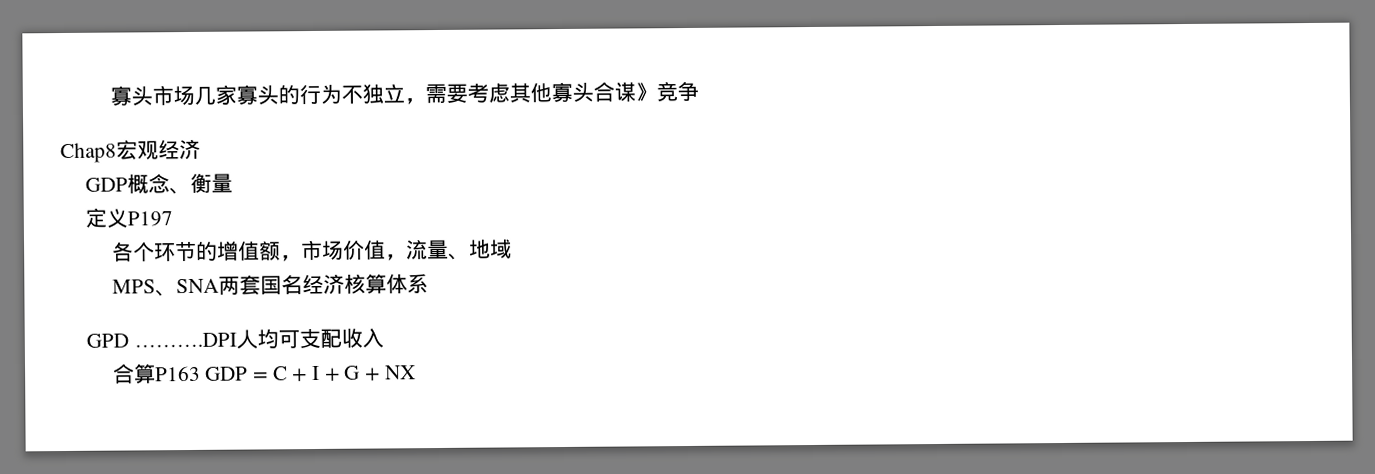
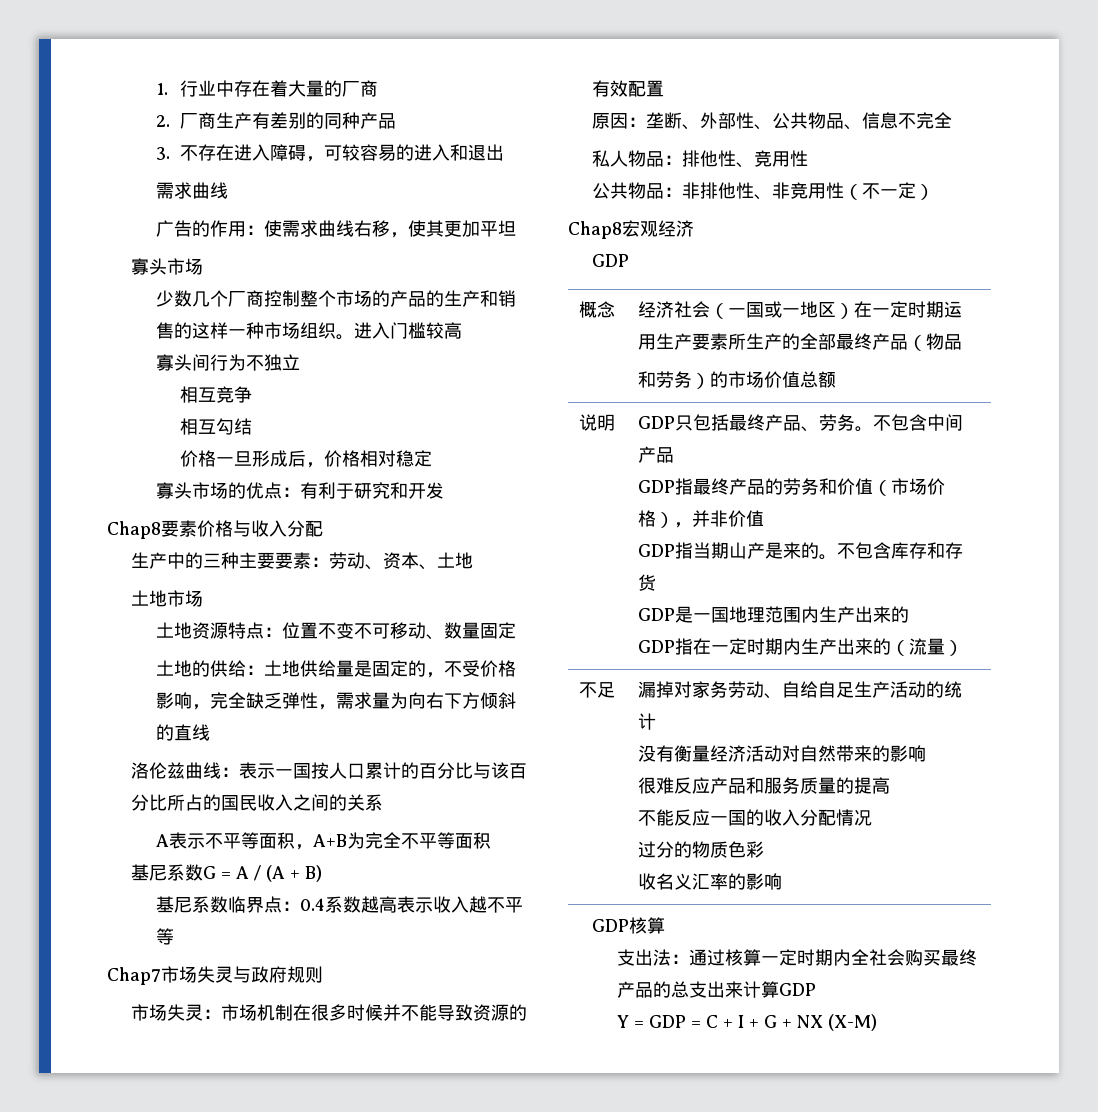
[109,80,699,106] 寡头市场几家寡头的行为不独立，需要考虑其他寡头合谋》竞争 -> [155,80,379,97] [155,112,397,129] [155,144,505,162] [155,182,228,199] [155,220,516,238] [131,258,204,275] [155,290,516,307] [155,322,462,340] [155,354,300,371] [180,386,253,403] [180,418,253,435] [180,450,433,468] [155,482,444,499] [107,520,323,539] [131,552,474,570] [131,590,204,607] [155,622,516,640] [155,660,516,678] [155,692,516,710] [155,724,210,741] [131,762,528,779] [131,794,384,811] [155,832,491,850] [131,864,323,882] [155,896,523,913] [155,928,174,945] [107,966,323,985] [131,1004,528,1021] [592,80,665,97] [592,112,953,130] [592,150,809,168] [592,182,935,200] 1.行业中存在着大量的厂商 // 2.厂商生产有差别的同种产品 // 3.不存在进入障碍，可较容易的进入和退出 // 需求曲线 // 广告的作用：使需求曲线右移，使其更加平坦 // 寡头市场 // 少数几个厂商控制整个市场的产品的生产和销售的这样一种市场组织。进入门槛较高 // 寡头间行为不独立 // 相互竞争 // 相互勾结 // 价格一旦形成后，价格相对稳定 // 寡头市场的优点：有利于研究和开发 // Chap8要素价格与收入分配 // 生产中的三种主要要素：劳动、资本、土地 // 土地市场 // 土地资源特点：位置不变不可移动、数量固定 // 土地的供给：土地供给量是固定的，不受价格影响，完全缺乏弹性，需求量为向右下方倾斜的直线 // 洛伦兹曲线：表示一国按人口累计的百分比与该百分比所占的国民收入之间的关系 // A表示不平等面积，A+B为完全不平等面积 // 基尼系数G = A / (A + B) // 基尼系数临界点：0.4系数越高表示收入越不平等 // Chap7市场失灵与政府规则 // 市场失灵：市场机制在很多时候并不能导致资源的有效配置 // 原因：垄断、外部性、公共物品、信息不完全 // 私人物品：排他性、竞用性 // 公共物品：非排他性、非竞用性（不一定）
(129, 184) none -> (630, 260) //
[169,173,234,195] [85,207,174,228] [111,239,512,262] [111,273,429,297] [86,328,384,349] [111,363,201,384] 、衡量 // 定义P197 // 各个环节的增值额，市场价值，流量、地域 // MPS、SNA两套国名经济核算体系 // GPD ……….DPI人均可支配收入 // 合算P163 -> [638,301,963,319] [638,333,963,351] [638,371,837,389] [579,414,616,431] [638,414,964,432] [638,446,675,463] [638,478,946,496] [638,510,765,528] [638,542,964,560] [638,574,657,591] [638,606,910,623] [638,638,964,656] [579,682,616,698] [638,681,963,699] [638,713,657,730] [638,745,927,762] [638,777,891,794] [638,809,873,826] [638,841,765,858] [638,873,783,890] [592,917,666,934] [616,949,977,966] [616,981,816,998] [616,1015,644,1028] | 经济社会（一国或一地区）在一定时期运用生产要素所生产的全部最终产品（物品 // 和劳务）的市场价值总额 // 说明 | GDP只包括最终产品、劳务。不包含中间产品 // GDP指最终产品的劳务和价值（市场价格），并非价值 // GDP指当期山产是来的。不包含库存和存货 // GDP是一国地理范围内生产出来的 // GDP指在一定时期内生产出来的（流量） // 不足 | 漏掉对家务劳动、自给自足生产活动的统计 // 没有衡量经济活动对自然带来的影响 // 很难反应产品和服务质量的提高 // 不能反应一国的收入分配情况 // 过分的物质色彩 // 收名义汇率的影响 // GDP核算 // 支出法：通过核算一定时期内全社会购买最终产品的总支出来计算GDP // Y =
(416, 372) none -> [827,1014,877,1031] (X-M)

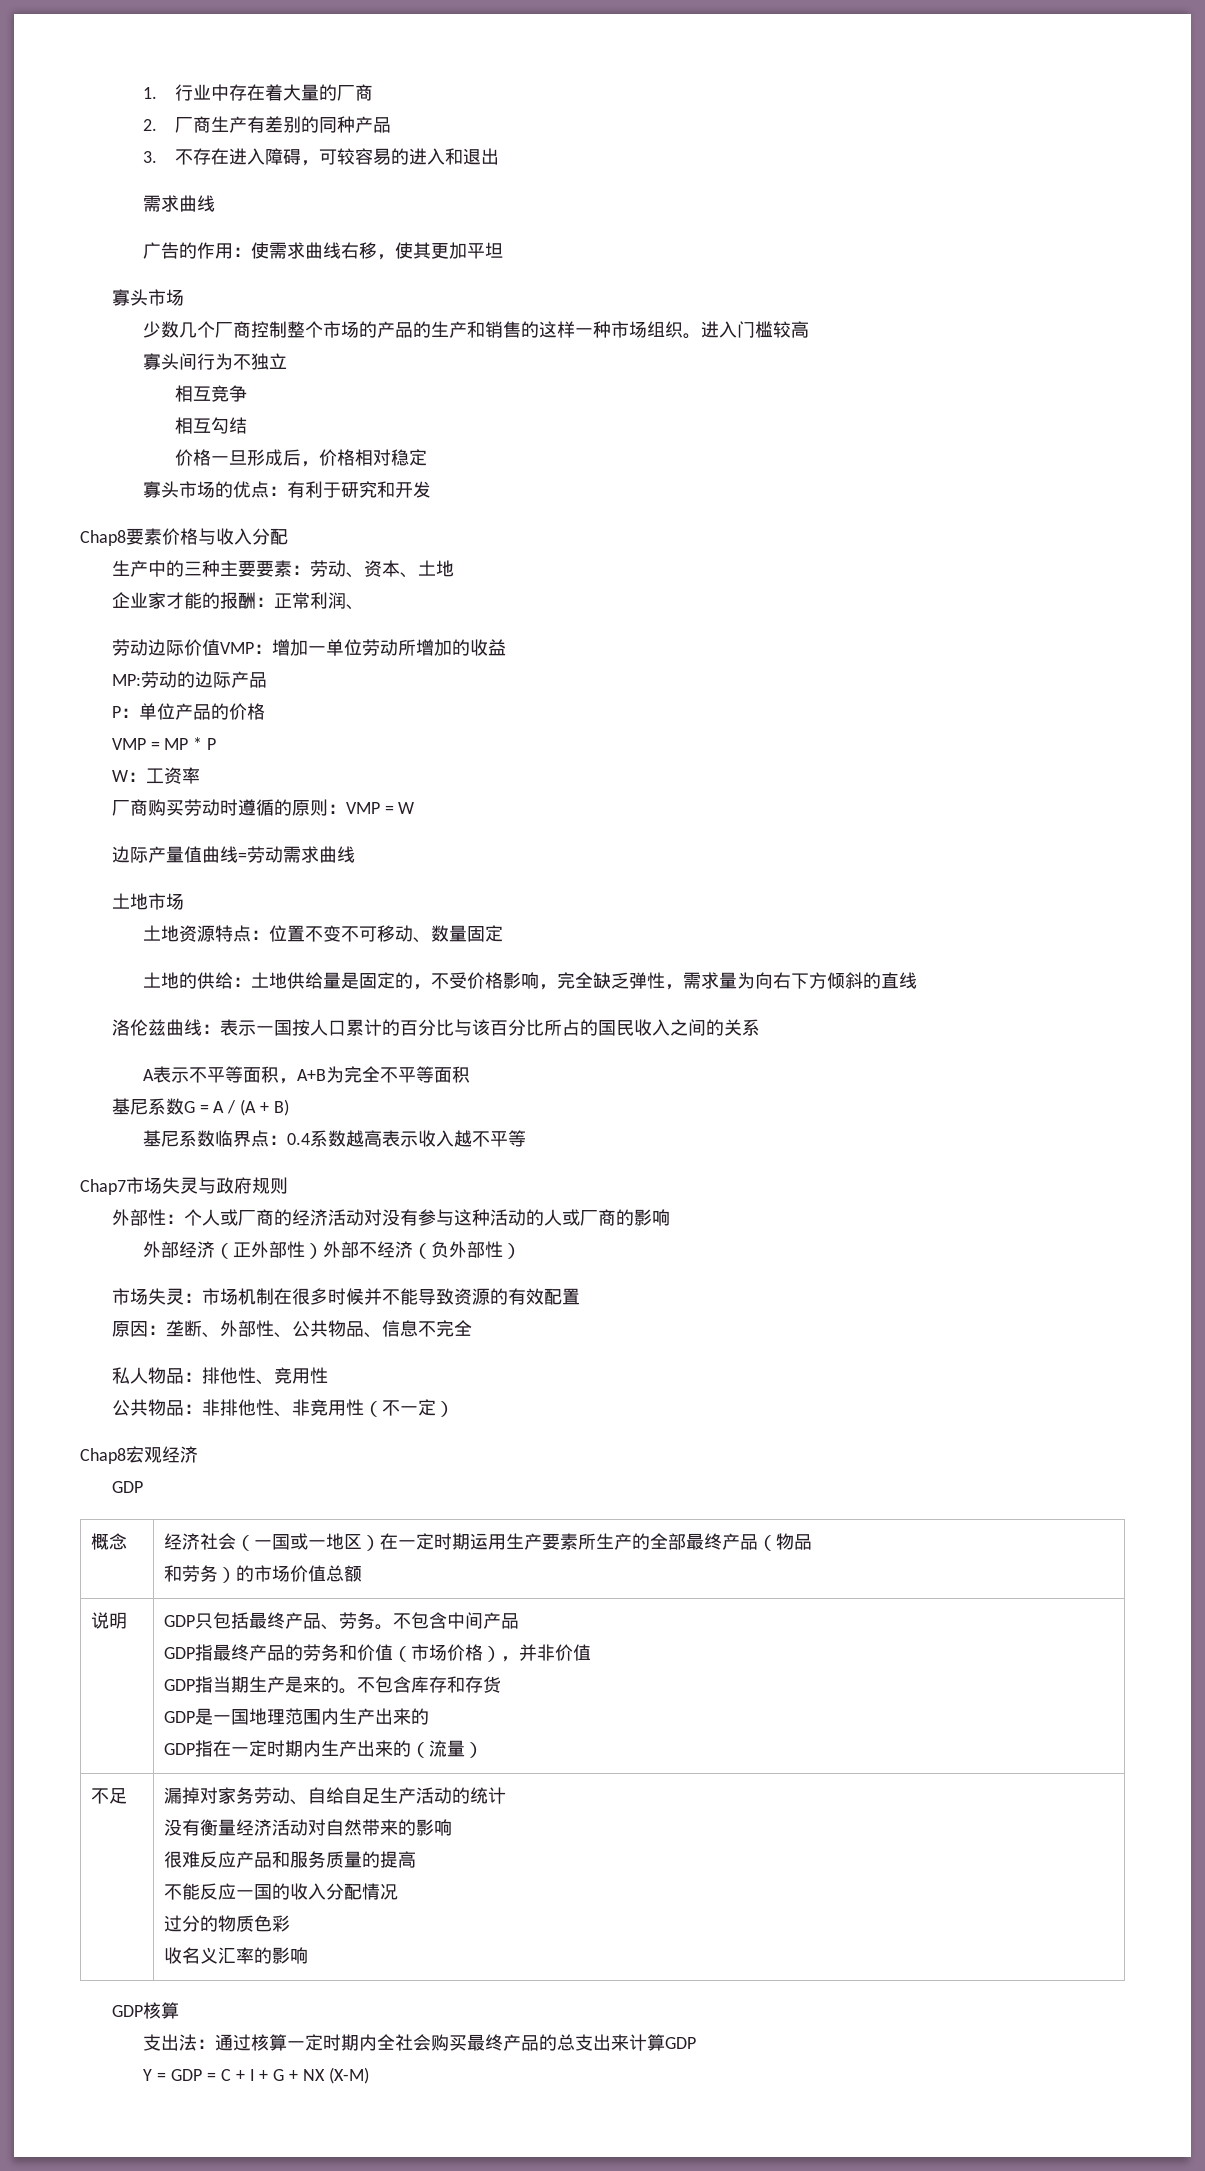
(474, 560) none -> [111,592,364,610] [111,639,506,656] [111,671,267,688] [111,703,265,720] [111,737,217,750] [111,767,200,784] [111,799,415,816] [111,846,355,863] // 企业家才能的报酬：正常利润、 // 劳动边际价值VMP：增加一单位劳动所增加的收益 // MP:劳动的边际产品 // P：单位产品的价格 // VMP = MP * P // W：工资率 // 厂商购买劳动时遵循的原则：VMP = W // 边际产量值曲线=劳动需求曲线
(323, 974) none -> [111,1209,670,1226] [143,1241,522,1259] // 外部性：个人或厂商的经济活动对没有参与这种活动的人或厂商的影响 // 外部经济（正外部性）外部不经济（负外部性）
[729,542,748,559] 山 -> [249,1676,268,1692] 生

